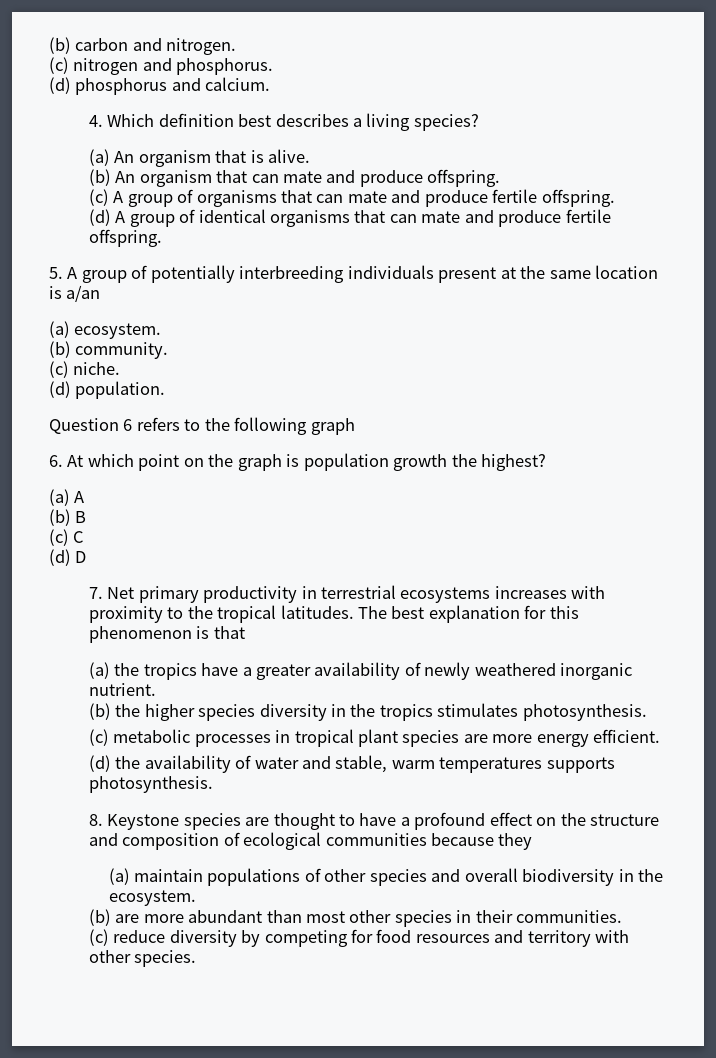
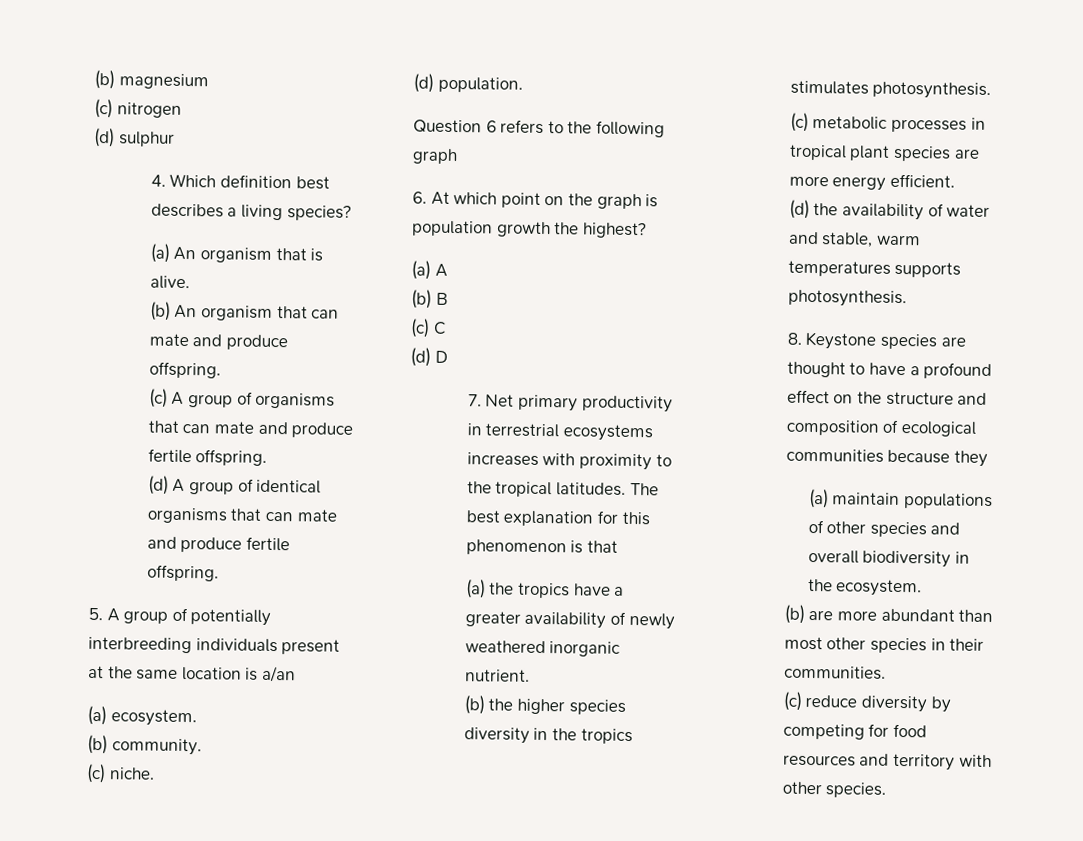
[49,37,237,55] (b) carbon and nitrogen. -> [94,69,209,90] (b) magnesium
[142,58,274,75] [49,77,271,95] and phosphorus. // (d) phosphorus and calcium. -> [94,127,175,148] // (d) sulphur

